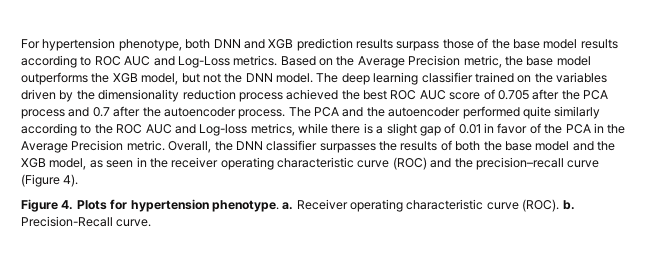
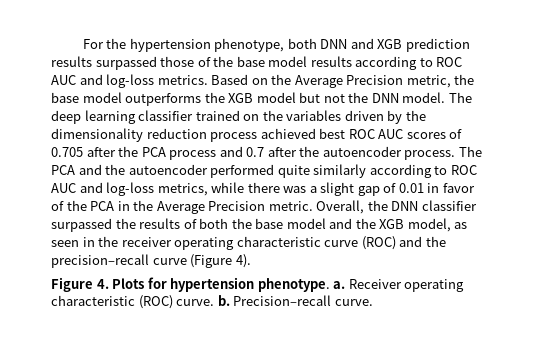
(40, 44) none -> [106,38,127,49] the
[396,41,440,51] surpass -> [95,56,157,70] surpassed
[177,56,230,68] Log-Loss -> [106,74,155,88] log-loss
[141,73,179,85] model, -> [256,92,296,103] model
[341,90,360,100] the -> (316, 133) none
[449,92,481,100] score -> [406,132,446,139] scores
[94,124,248,136] the ROC AUC and Log-loss -> [450,165,477,175] [51,182,155,196] ROC AUC and log-loss
[363,123,373,134] is -> [283,186,307,193] was
[319,143,376,153] surpasses -> [51,218,112,232] surpassed
[486,199,575,212] [21,216,113,227] curve (ROC). b. Precision-Recall -> [138,295,332,309] (ROC) curve. b. Precision–recall

